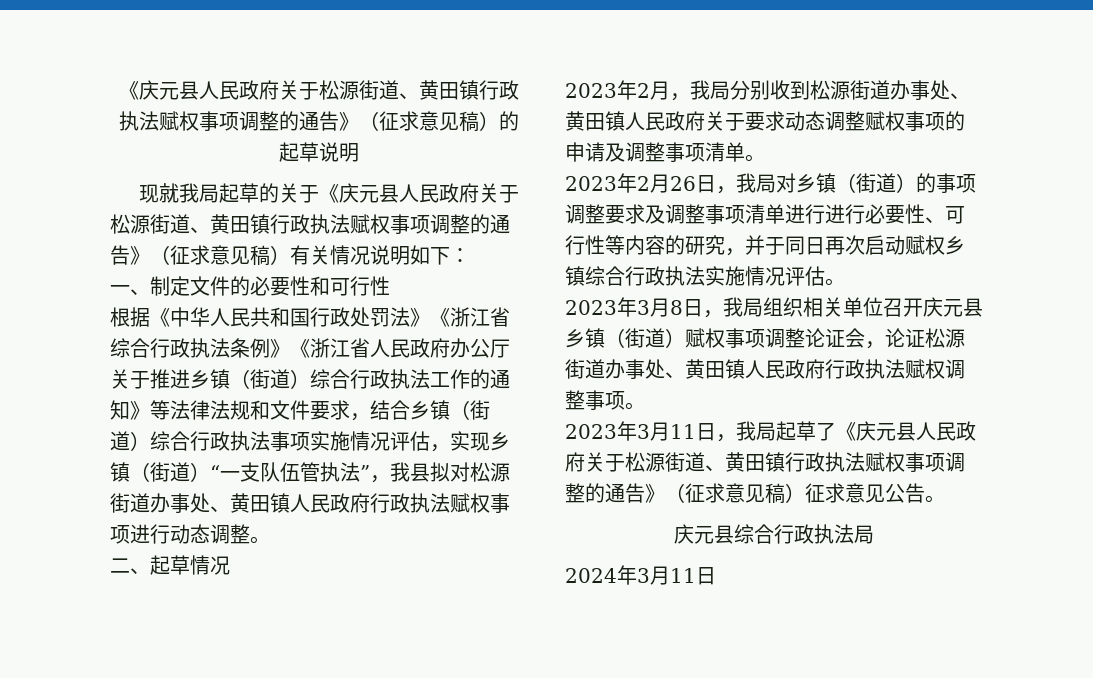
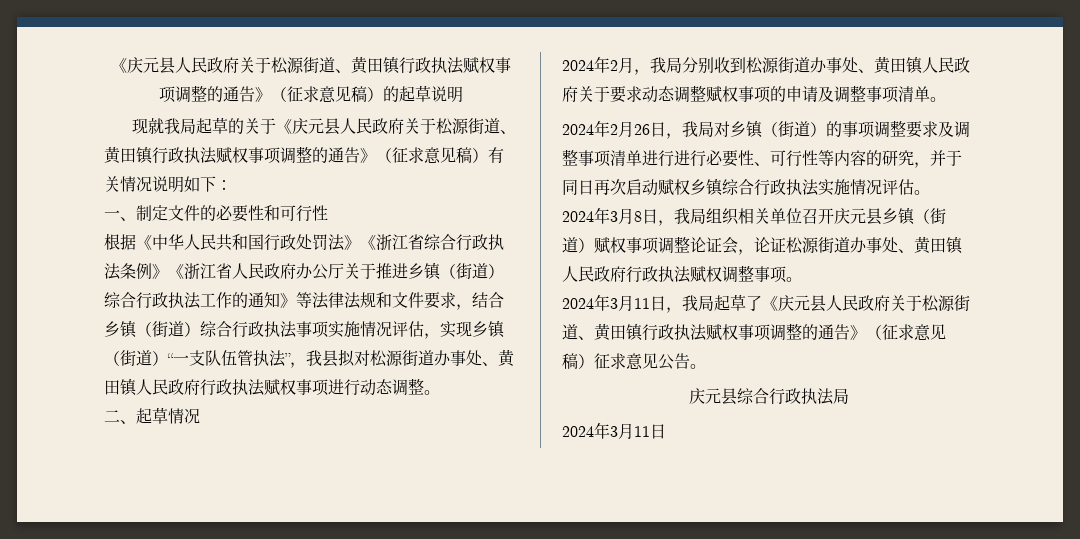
[565,83,617,98] 2023 -> [562,60,594,71] 2024
[565,176,617,191] 2023 -> [562,124,594,135] 2024
[565,300,617,315] 2023 -> [562,211,594,222] 2024
[565,424,617,439] 2023 -> [562,298,594,309] 2024

